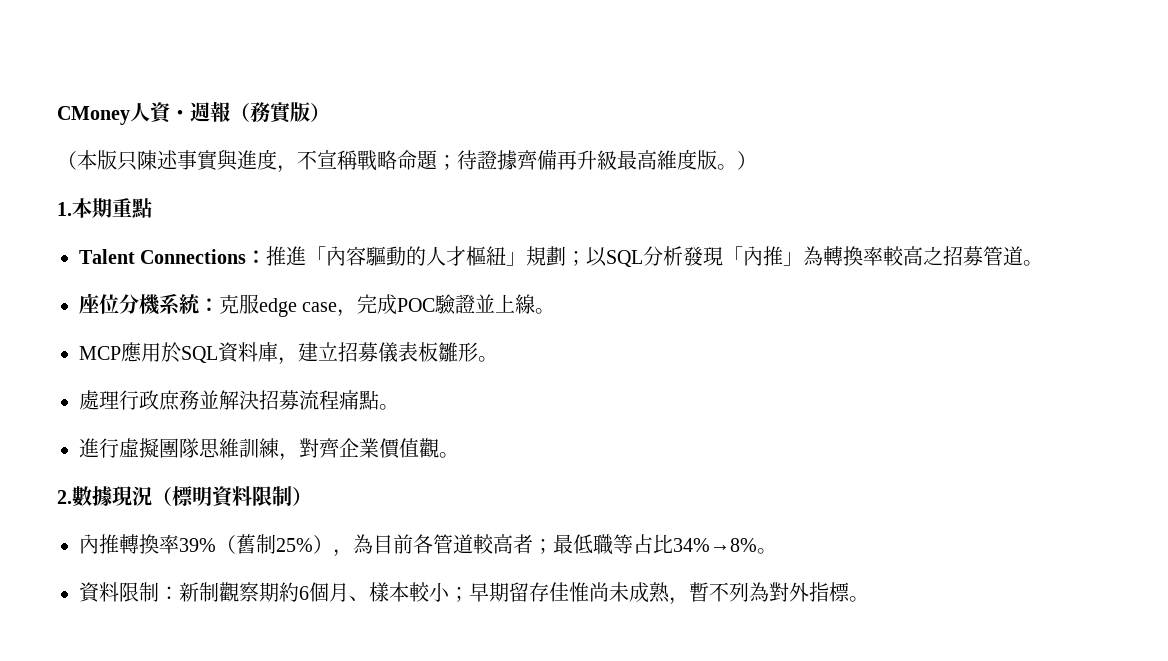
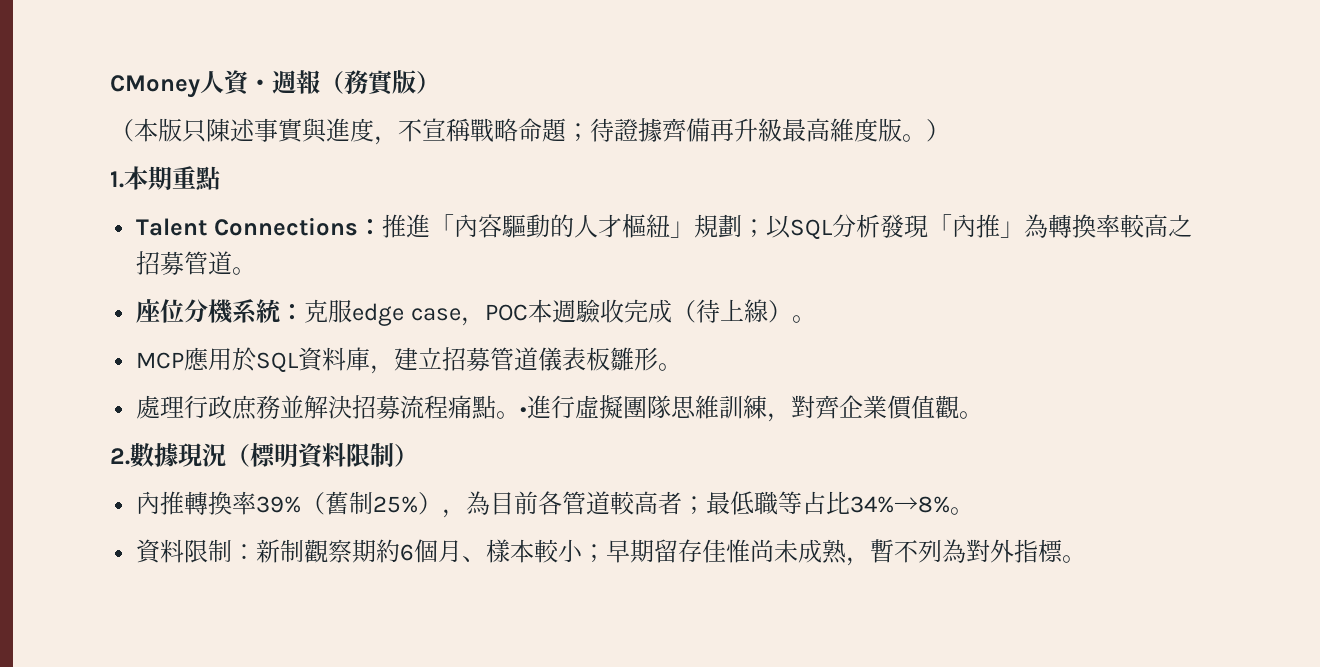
[357,294,536,315] 完成POC驗證並上線 -> [484,299,792,324] POC本週驗收完成（待上線）
(378, 352) none -> [490,347,539,371] 管道
(399, 407) // -> [520,407,528,416] •

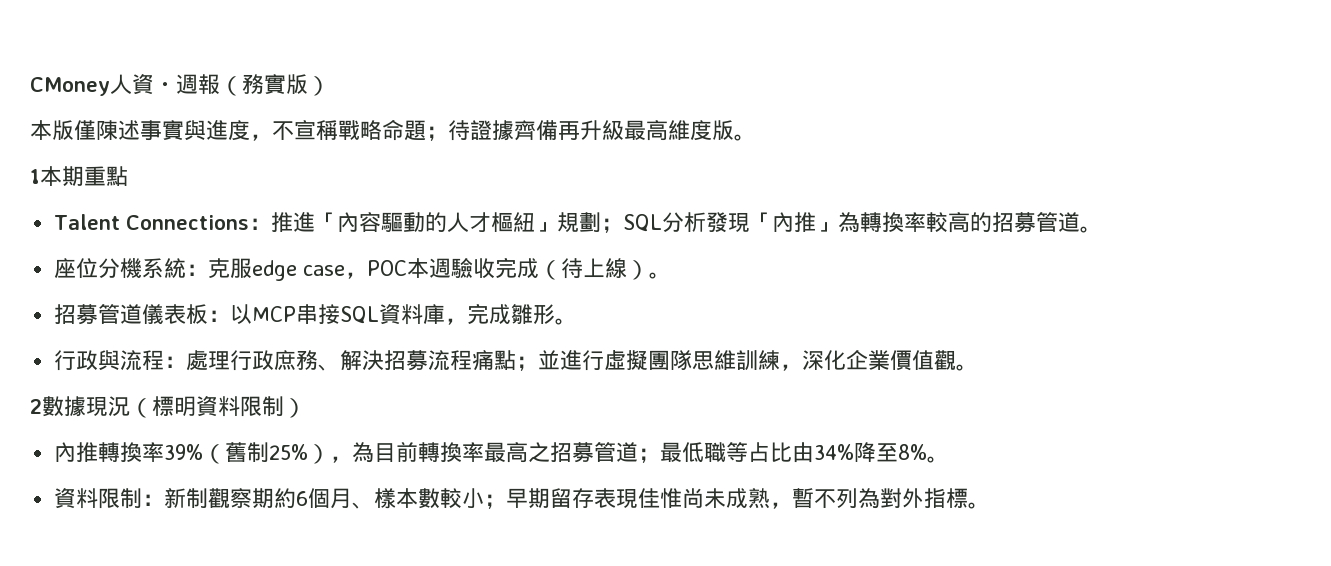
[110,118,206,143] （本版只 -> [30,120,96,140] 本版僅
[926,119,950,142] [110,171,124,188] ） // 1. -> [30,169,40,184] // 1
[765,215,791,239] 以 -> (624, 225) none
[1167,215,1192,237] 之 -> [970,212,993,232] 的
[136,347,611,374] MCP應用於SQL資料庫，建立招募管道儀表板 -> [54,303,512,325] 招募管道儀表板：以MCP串接SQL資料庫，完成
(683, 367) none -> [54,350,187,371] 行政與流程：
[280,395,305,418] 並 -> [318,364,341,371] 、
[496,407,528,419] 。• -> [516,350,561,371] ；並
[791,395,840,419] 對齊 -> [802,350,847,370] 深化
[110,448,130,465] 2. -> [30,399,42,414] 2
[538,491,951,515] 各管道較高者；最低職等占比34%→8% -> [418,442,928,463] 轉換率最高之招募管道；最低職等占比由34%降至8%
(535, 551) none -> [418,488,441,509] 數
(703, 550) none -> [594,488,639,508] 表現

